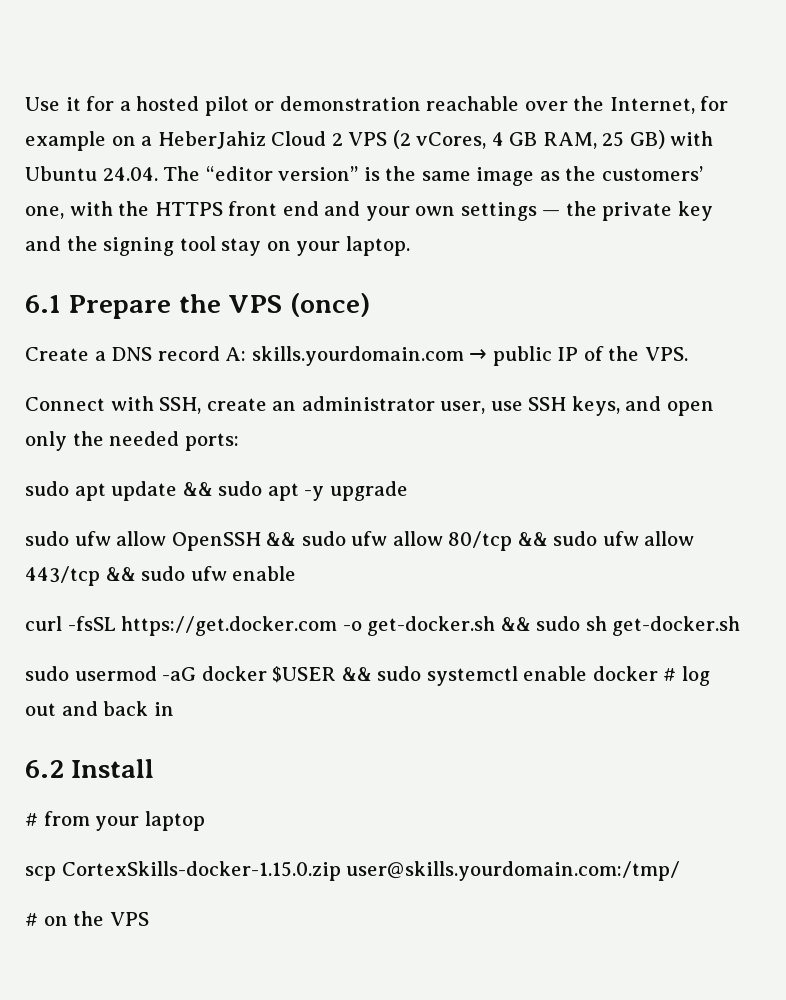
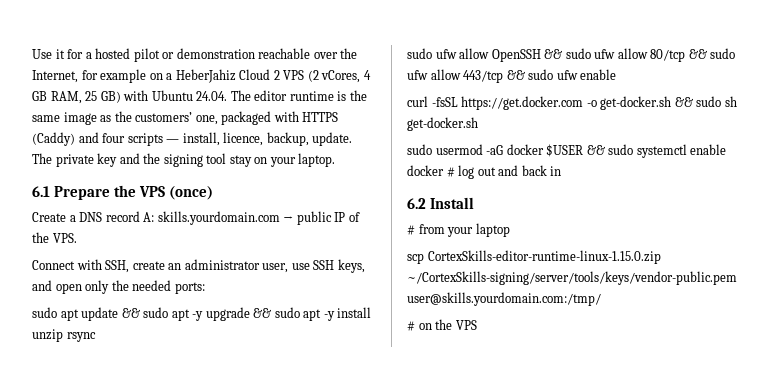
[205,166,359,181] “editor version” -> [254,90,334,101] editor runtime
[69,201,597,221] with the HTTPS front end and your own settings — the -> [221,111,339,125] [32,132,353,146] [32,153,52,164] packaged with HTTPS (Caddy) and four scripts — install, licence, backup, update. The
(408, 491) none -> [253,307,372,321] [32,329,96,342] && sudo apt -y install unzip rsync
[61,861,341,881] CortexSkills-docker-1.15.0.zip -> [427,250,661,264] [407,271,737,285] CortexSkills-editor-runtime-linux-1.15.0.zip ~/CortexSkills-signing/server/tools/keys/vendor-public.pem

